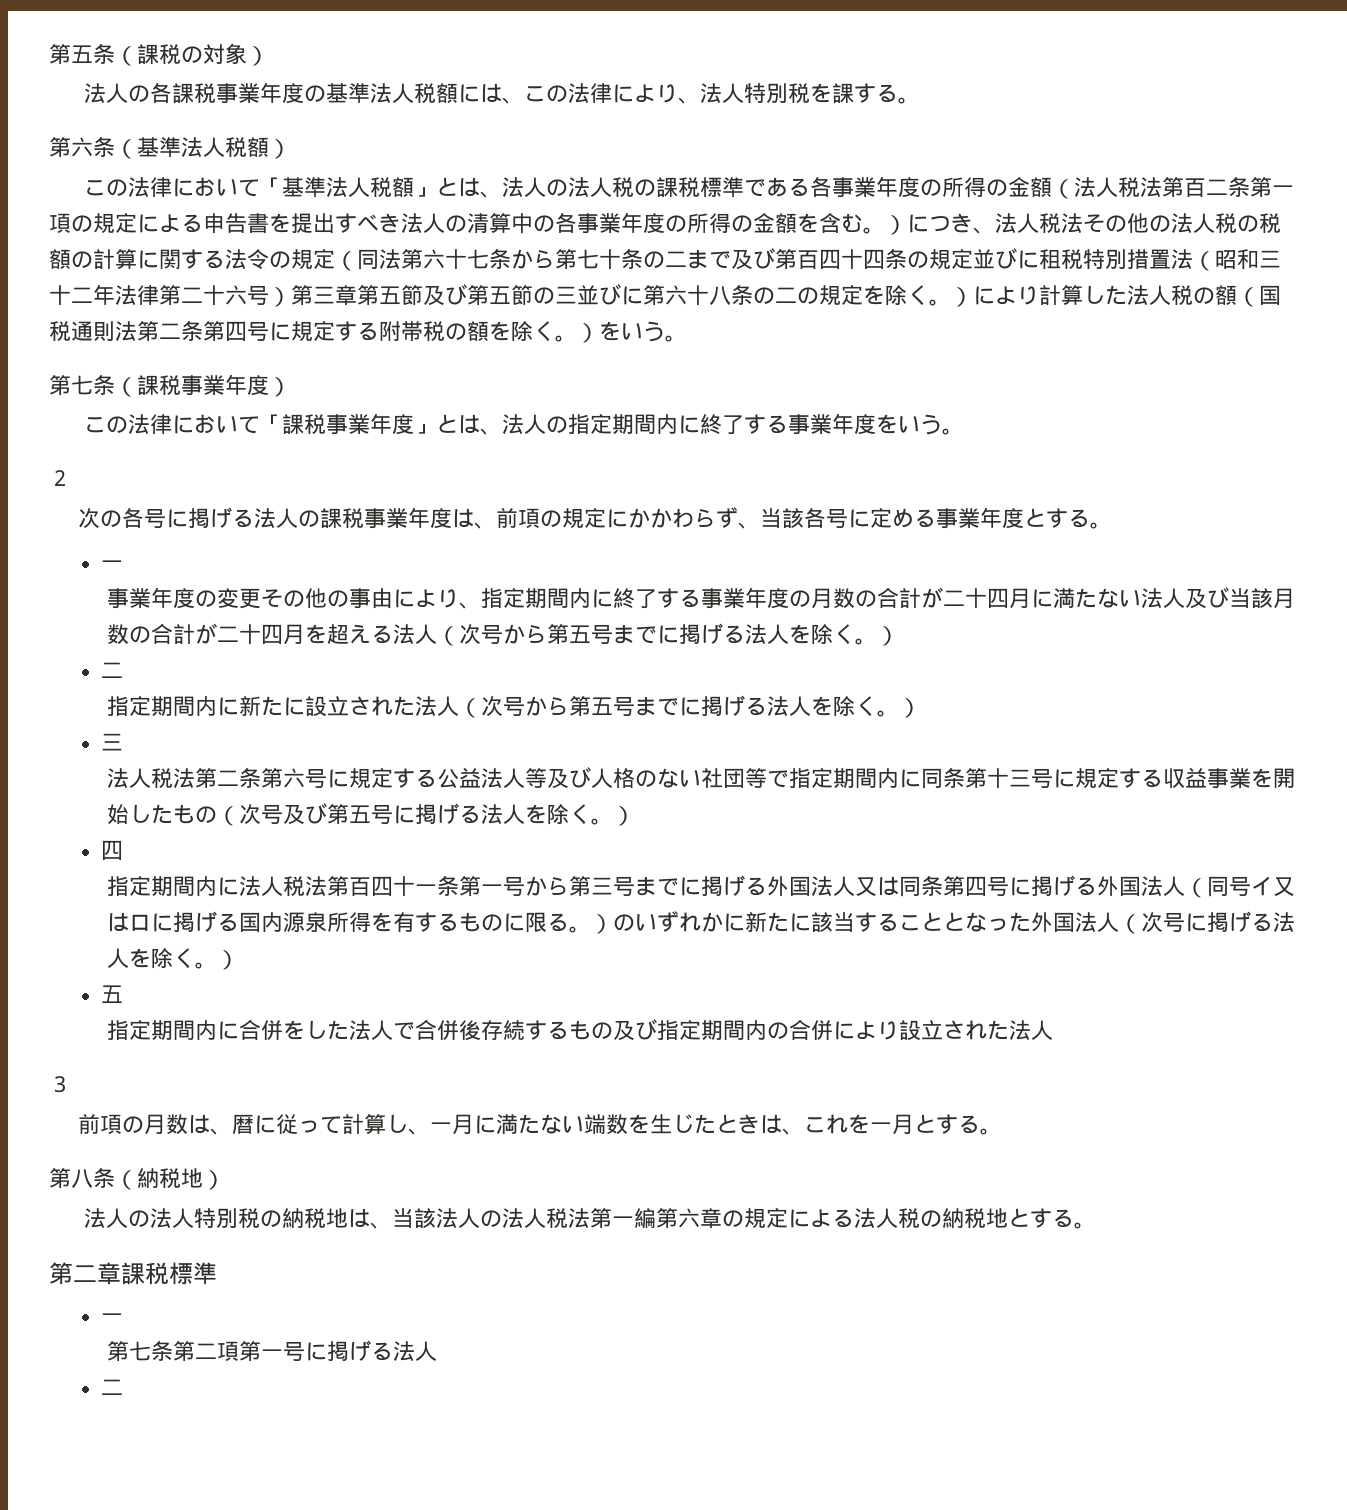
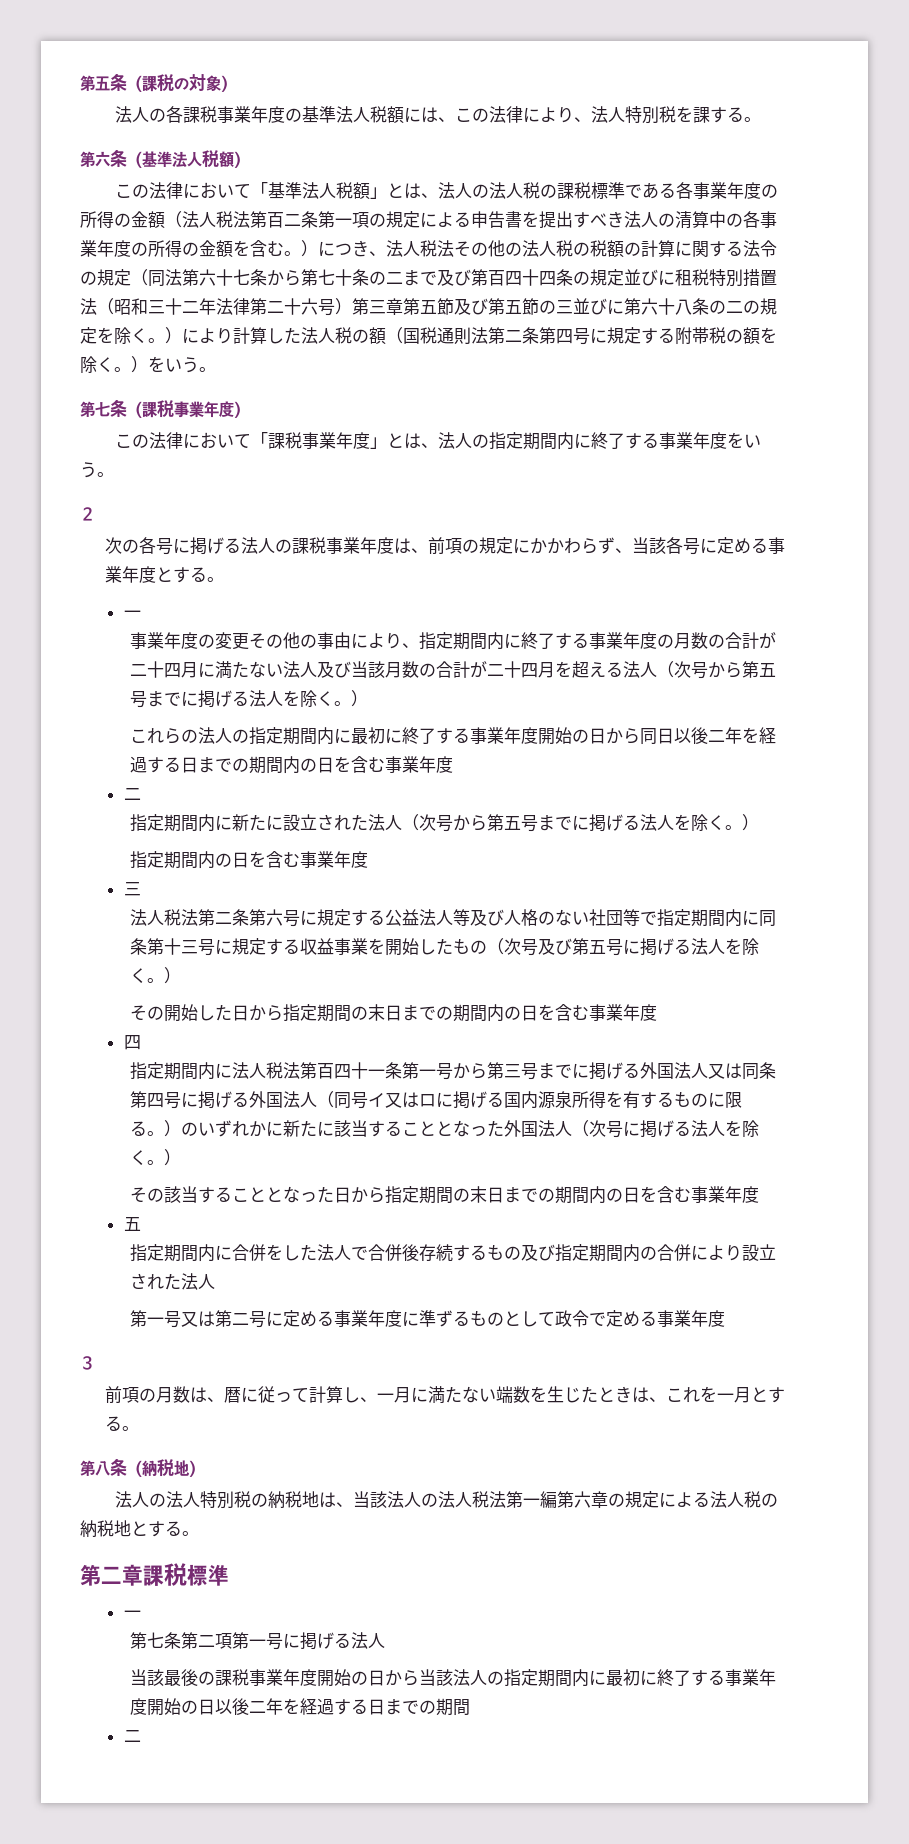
(899, 636) none -> [129,727,776,745] [129,756,453,774] // これらの法人の指定期間内に最初に終了する事業年度開始の日から同日以後二年を経過する日までの期間内の日を含む事業年度
(921, 708) none -> [129,851,368,869] // 指定期間内の日を含む事業年度
(635, 816) none -> [129,1004,657,1022] // その開始した日から指定期間の末日までの期間内の日を含む事業年度
(239, 960) none -> [129,1186,759,1204] // その該当することとなった日から指定期間の末日までの期間内の日を含む事業年度
(1053, 1030) none -> [129,1310,725,1328] // 第一号又は第二号に定める事業年度に準ずるものとして政令で定める事業年度
(437, 1351) none -> [129,1669,776,1687] [129,1698,470,1716] // 当該最後の課税事業年度開始の日から当該法人の指定期間内に最初に終了する事業年度開始の日以後二年を経過する日までの期間

